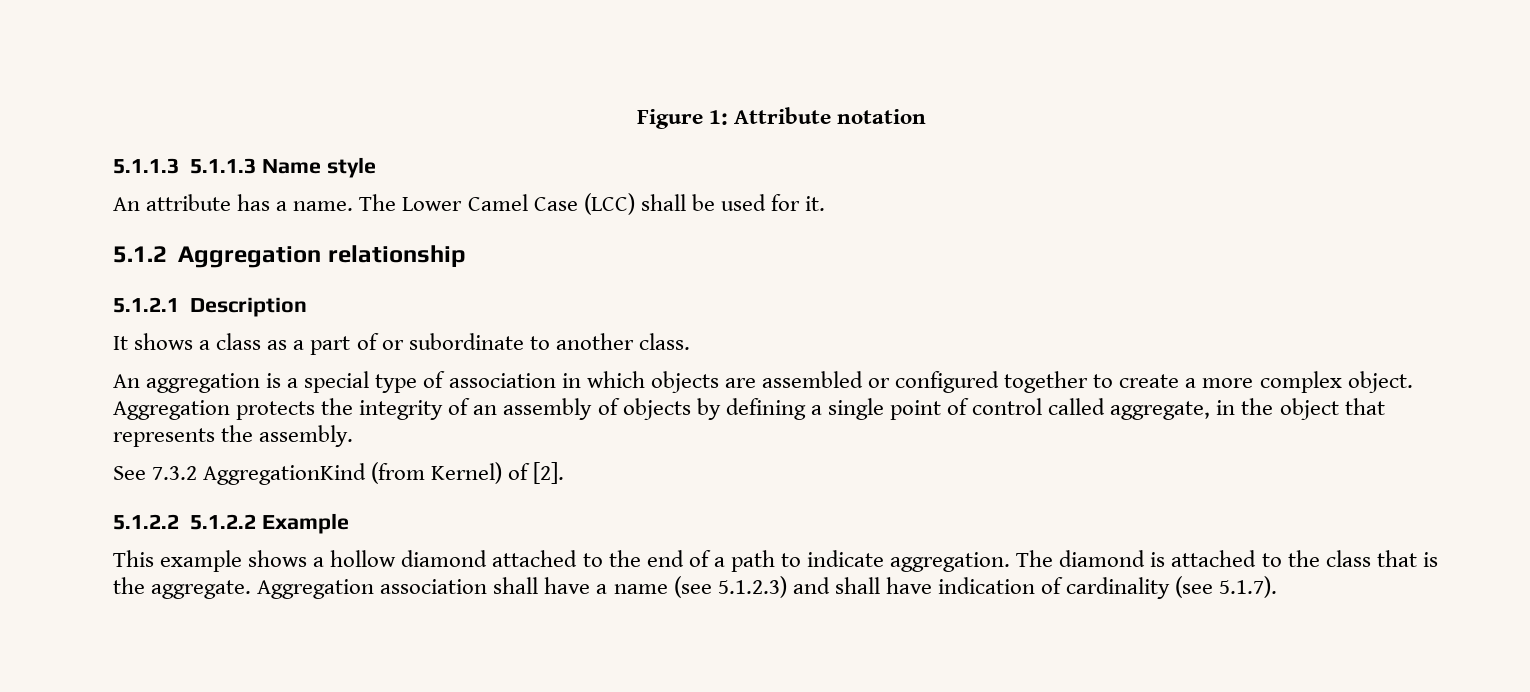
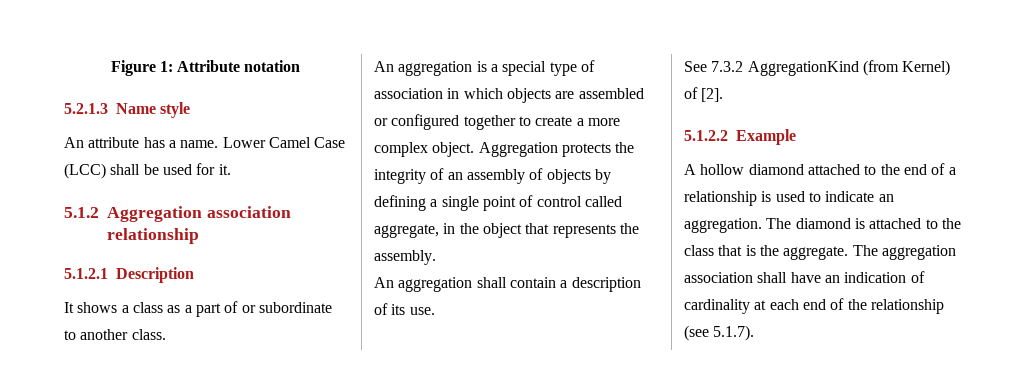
[113,158,257,174] 5.1.1.3 5.1.1.3 -> [64,103,108,114] 5.2.1.3
[359,194,397,211] The -> (219, 144) none
(322, 257) none -> [206,206,291,218] association
(354, 436) none -> [374,277,641,292] [374,303,435,315] // An aggregation shall contain a description of its use.
[190,514,257,530] 5.1.2.2 -> (728, 135) none
[113,550,325,572] This example shows a -> [684,164,696,175] A
[730,550,775,572] path -> [684,191,805,206] relationship is used
(885, 558) none -> [878,194,894,202] an
[257,579,375,599] Aggregation -> [852,245,956,260] The aggregation
[596,576,1171,599] a name (see 5.1.2.3) and shall have indication of cardinality -> [824,271,925,283] [684,298,944,314] an indication of cardinality at each end of the relationship

